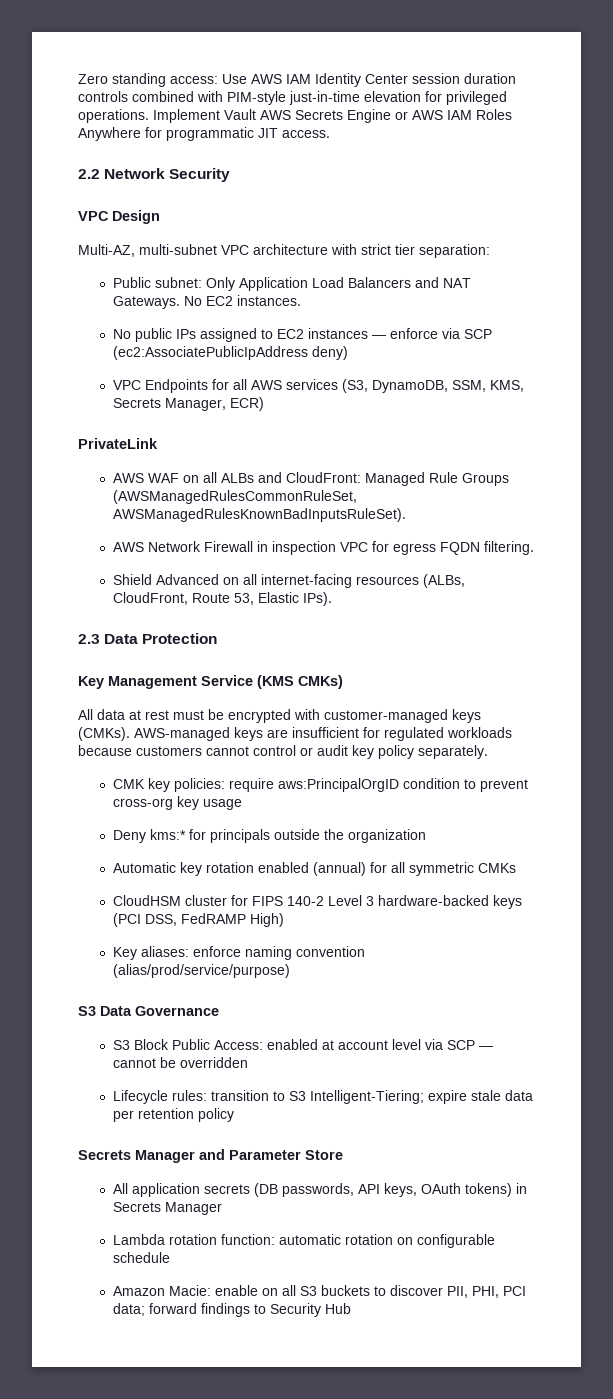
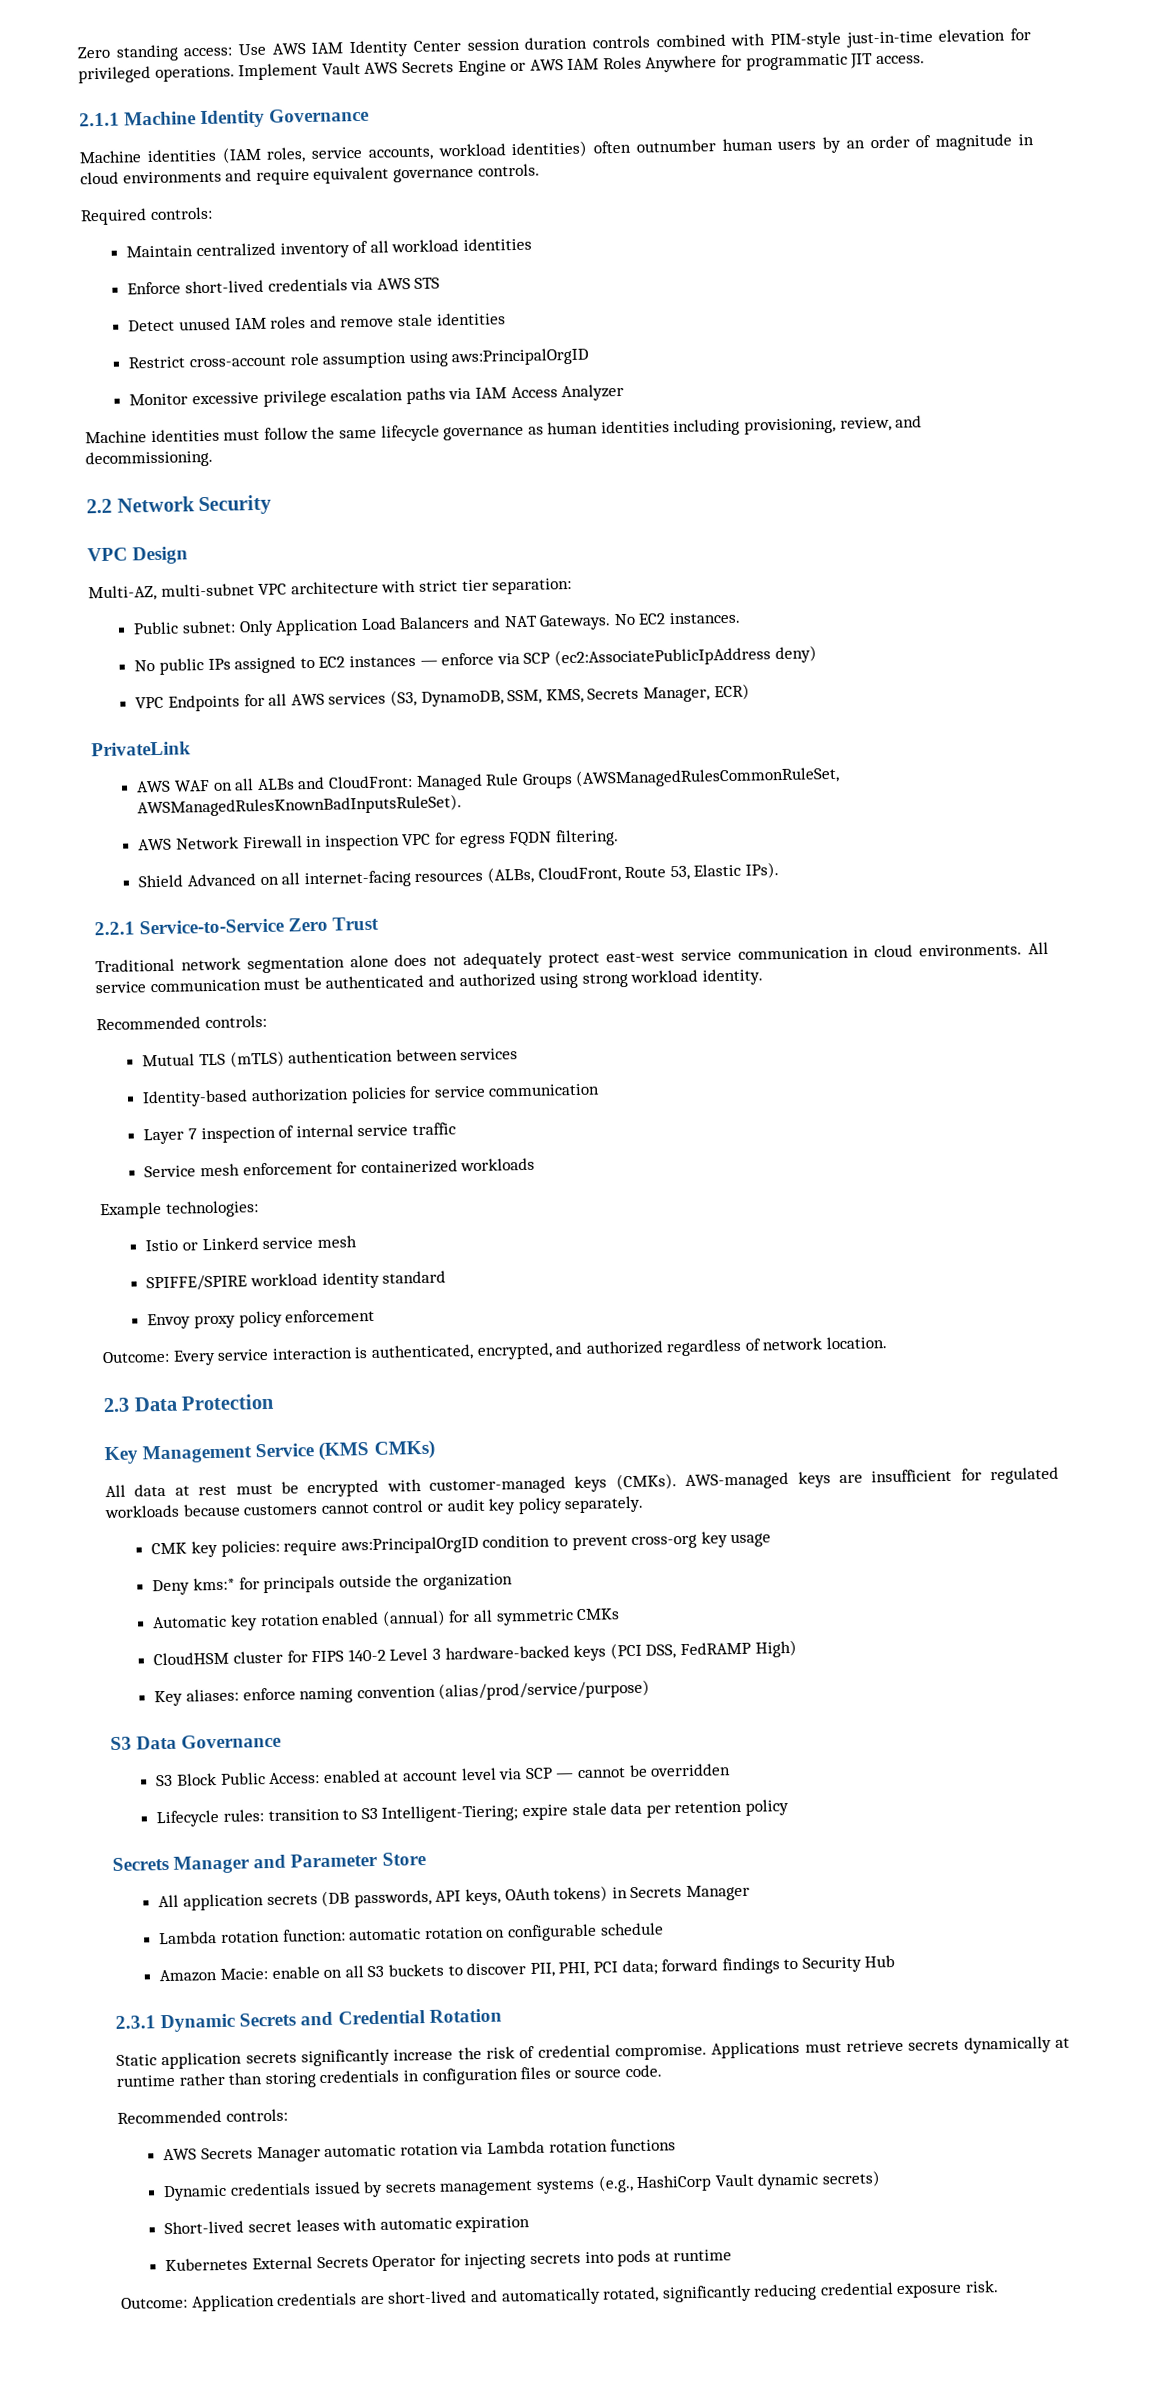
(330, 134) none -> [79,107,370,129] [79,133,1034,164] [80,163,540,185] [80,206,213,226] [126,237,532,259] [127,277,441,295] [128,312,506,332] [128,347,590,369] [129,383,625,407] [85,415,923,444] [85,449,213,469] // 2.1.1 Machine Identity Governance // Machine identities (IAM roles, service accounts, workload identities) often outnumber human users by an order of magnitude in cloud environments and require equivalent governance controls. // Required controls: // Maintain centralized inventory of all workload identities // Enforce short-lived credentials via AWS STS // Detect unused IAM roles and remove stale identities // Restrict cross-account role assumption using aws:PrincipalOrgID // Monitor excessive privilege escalation paths via IAM Access Analyzer // Machine identities must follow the same lifecycle governance as human identities including provisioning, review, and decommissioning.
(332, 599) none -> [94,916,380,936] [95,941,1049,974] [95,968,763,994] [96,1014,267,1031] [142,1048,519,1068] [142,1083,601,1108] [143,1122,456,1145] [144,1157,536,1178] [100,1200,259,1220] [145,1235,357,1252] [146,1270,447,1292] [147,1308,376,1330] [102,1336,888,1366] // 2.2.1 Service-to-Service Zero Trust // Traditional network segmentation alone does not adequately protect east-west service communication in cloud environments. All service communication must be authenticated and authorized using strong workload identity. // Recommended controls: // Mutual TLS (mTLS) authentication between services // Identity-based authorization policies for service communication // Layer 7 inspection of internal service traffic // Service mesh enforcement for containerized workloads // Example technologies: // Istio or Linkerd service mesh // SPIFFE/SPIRE workload identity standard // Envoy proxy policy enforcement // Outcome: Every service interaction is authenticated, encrypted, and authorized regardless of network location.
(351, 1308) none -> [115,2008,502,2033] [116,2036,1070,2070] [116,2064,662,2089] [117,2108,288,2124] [163,2138,677,2163] [163,2170,881,2202] [164,2216,531,2235] [165,2249,733,2272] [121,2280,1000,2312] // 2.3.1 Dynamic Secrets and Credential Rotation // Static application secrets significantly increase the risk of credential compromise. Applications must retrieve secrets dynamically at runtime rather than storing credentials in configuration files or source code. // Recommended controls: // AWS Secrets Manager automatic rotation via Lambda rotation functions // Dynamic credentials issued by secrets management systems (e.g., HashiCorp Vault dynamic secrets) // Short-lived secret leases with automatic expiration // Kubernetes External Secrets Operator for injecting secrets into pods at runtime // Outcome: Application credentials are short-lived and automatically rotated, significantly reducing credential exposure risk.

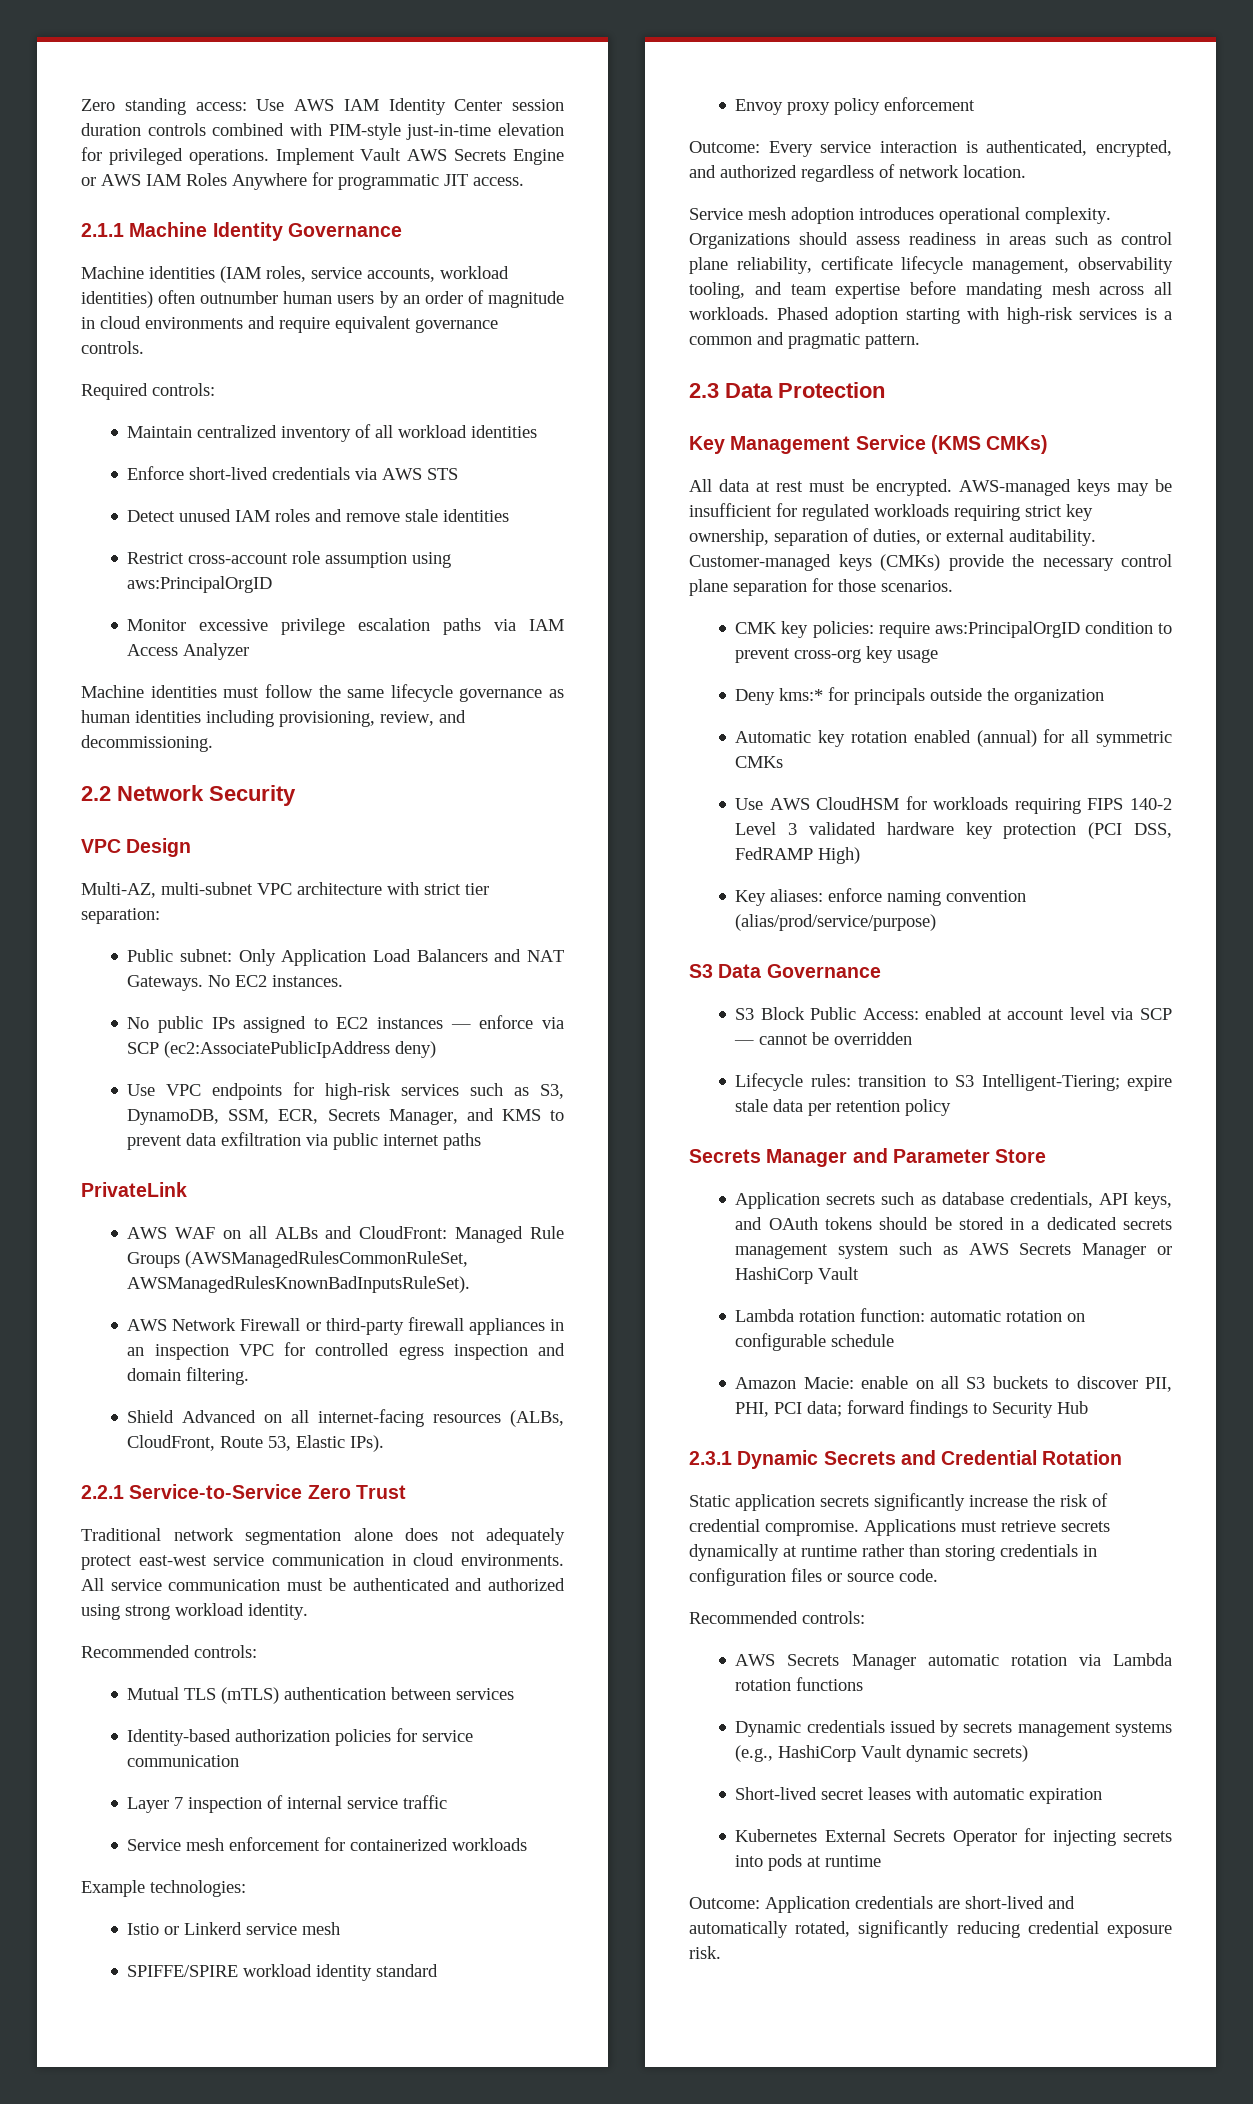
[135,689,417,712] VPC Endpoints for all AWS services (S3, -> [127,1082,565,1100] Use VPC endpoints for high-risk services such as S3,
[545,688,584,704] KMS, -> [278,1109,319,1124] ECR,
[713,683,750,701] ECR) -> [466,1108,564,1121] [127,1132,482,1150] and KMS to prevent data exfiltration via public internet paths
[306,831,553,851] in inspection VPC for egress FQDN -> [305,1317,564,1335] [127,1342,565,1360] [127,1368,182,1381] or third-party firewall appliances in an inspection VPC for controlled egress inspection and domain
(888, 1343) none -> [689,207,1111,224] [689,232,1172,249] [689,256,1173,274] [689,281,1172,299] [689,307,1172,324] [689,332,920,349] // Service mesh adoption introduces operational complexity. Organizations should assess readiness in areas such as control plane reliability, certificate lifecycle management, observability tooling, and team expertise before mandating mesh across all workloads. Phased adoption starting with high-risk services is a common and pragmatic pattern.
[307,1466,1059,1498] [104,1495,645,1519] encrypted with customer-managed keys (CMKs). AWS-managed keys are insufficient for regulated workloads because customers cannot control or audit key policy separately. -> [875,479,1172,496] [689,503,1093,521] [689,528,1096,546] [689,554,1172,571] [689,578,953,596] encrypted. AWS-managed keys may be insufficient for regulated workloads requiring strict key ownership, separation of duties, or external auditability. Customer-managed keys (CMKs) provide the necessary control plane separation for those scenarios.
[153,1644,607,1666] CloudHSM cluster for FIPS 140-2 Level 3 hardware-backed keys -> [735,796,1172,814] [735,822,1077,839] Use AWS CloudHSM for workloads requiring FIPS 140-2 Level 3 validated hardware key protection
[158,1884,750,1911] All application secrets (DB passwords, API keys, OAuth tokens) in Secrets Manager -> [735,1192,1172,1209] [735,1217,1173,1230] [735,1242,1172,1259] [735,1267,860,1284] Application secrets such as database credentials, API keys, and OAuth tokens should be stored in a dedicated secrets management system such as AWS Secrets Manager or HashiCorp Vault

